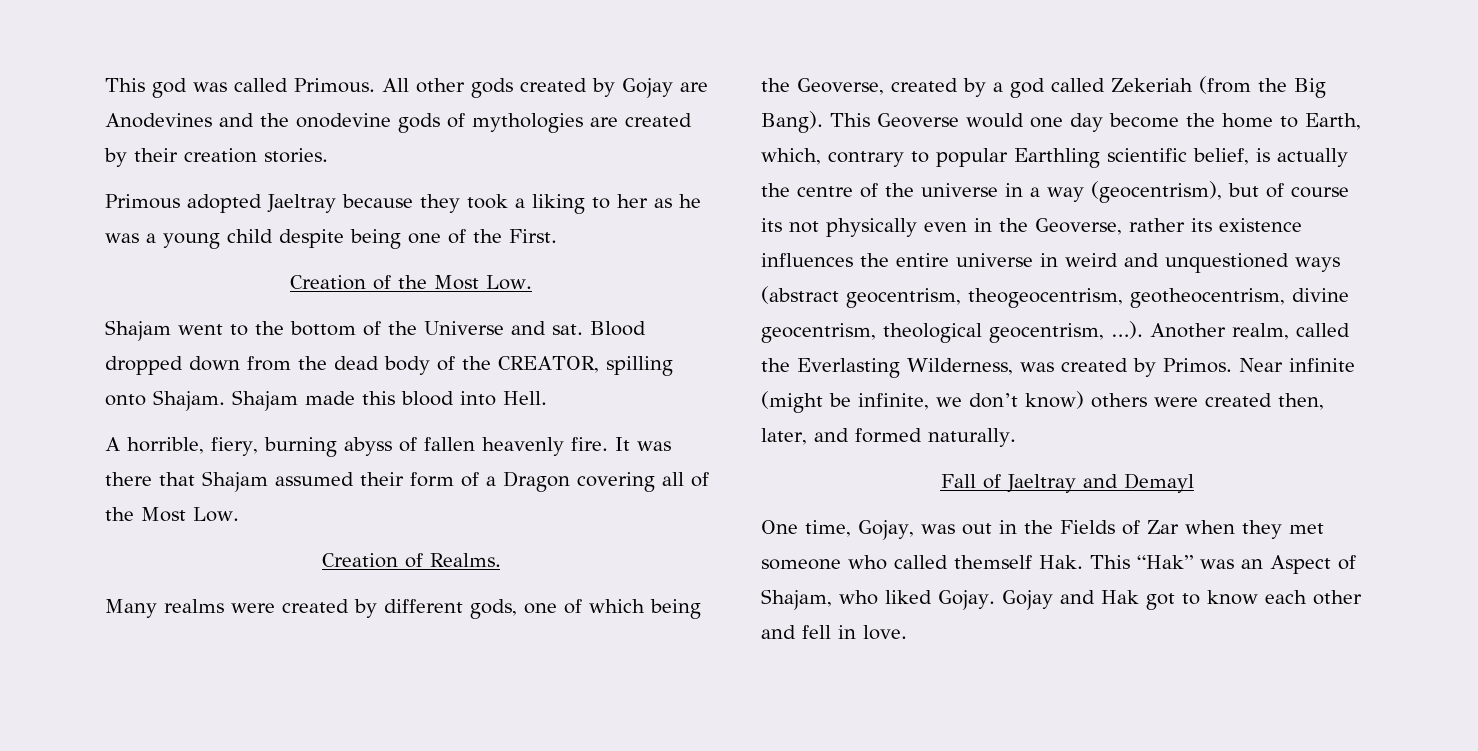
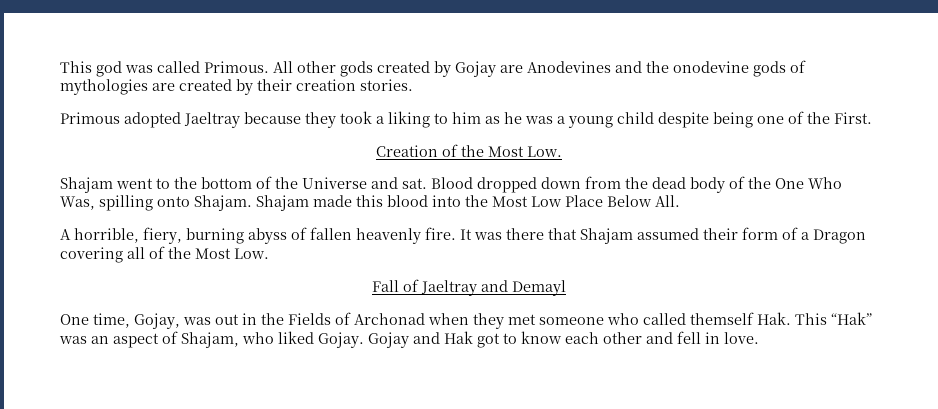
[617,194,648,208] her -> [452,112,481,124] him
[498,356,599,373] CREATOR, -> [775,177,842,189] [60,196,95,210] One Who Was,
[503,391,547,405] Hell. -> [465,195,680,207] the Most Low Place Below All.
[321,553,501,568] [105,599,701,619] [761,76,1326,98] [761,111,1361,133] [761,148,1348,168] [761,181,1349,203] [761,218,1302,237] [761,253,1340,273] [761,286,1349,308] [761,321,1350,343] [761,358,1355,378] [761,391,1324,413] [761,428,1016,447] // Creation of Realms. // Many realms were created by different gods, one of which being the Geoverse, created by a god called Zekeriah (from the Big Bang). This Geoverse would one day become the home to Earth, which, contrary to popular Earthling scientific belief, is actually the centre of the universe in a way (geocentrism), but of course its not physically even in the Geoverse, rather its existence influences the entire universe in weird and unquestioned ways (abstract geocentrism, theogeocentrism, geotheocentrism, divine geocentrism, theological geocentrism, …). Another realm, called the Everlasting Wilderness, was created by Primos. Near infinite (might be infinite, we don’t know) others were created then, later, and formed naturally. -> (269, 253) none
[1146,520,1179,534] Zar -> [354,313,425,325] Archonad
[1270,555,1331,574] Aspect -> [113,333,159,348] aspect

